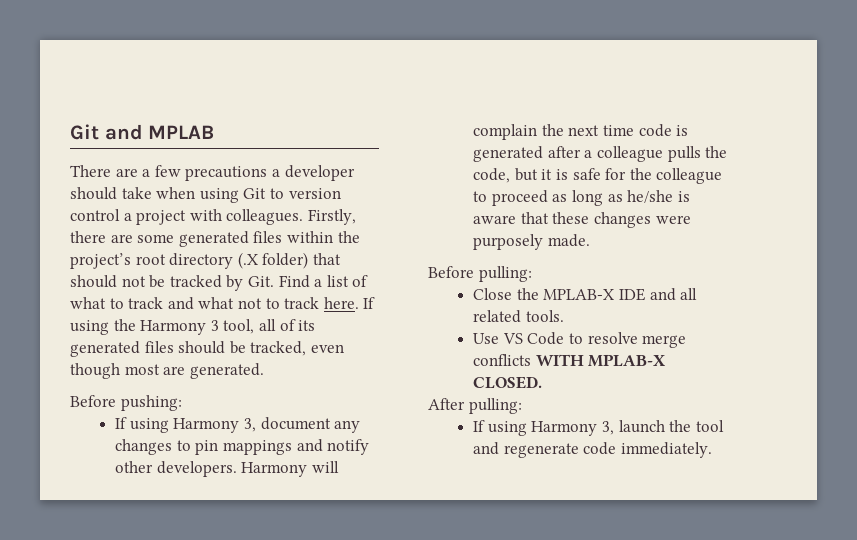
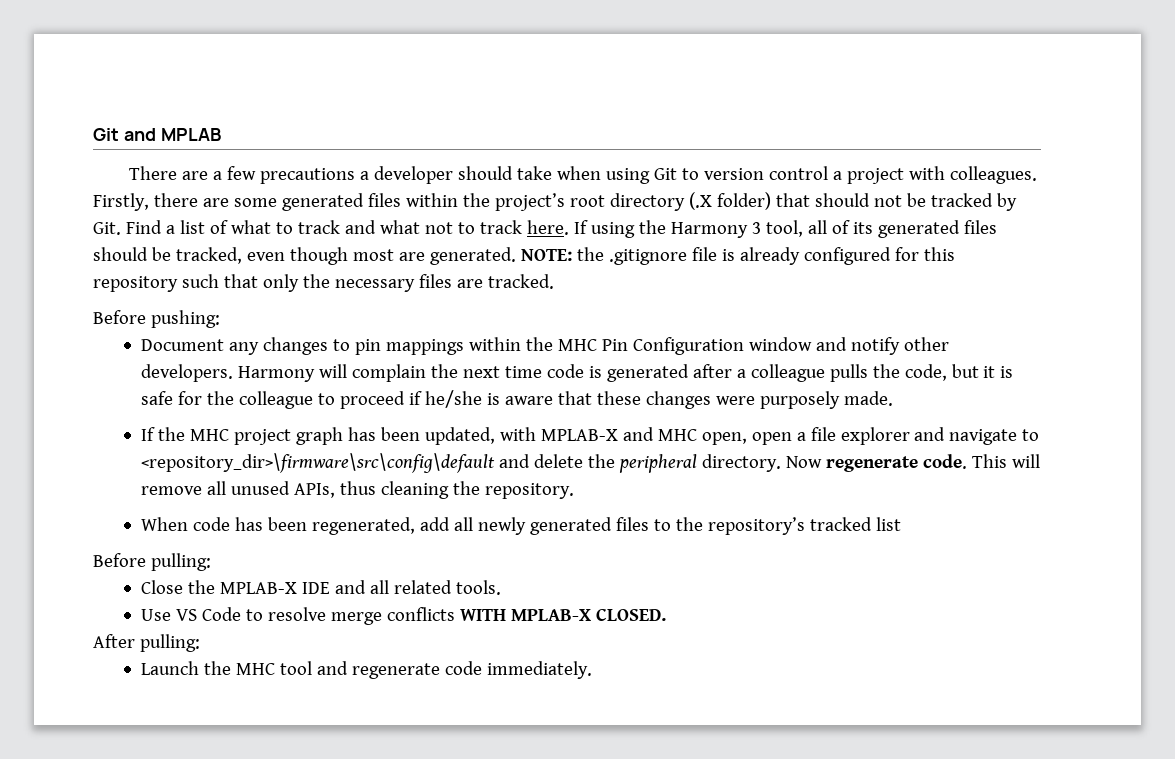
[70,395,182,411] [115,417,331,433] // Before pushing: // If using Harmony 3, document -> [520,247,955,265] [93,274,554,292] [93,310,220,328] [140,339,224,351] NOTE: the .gitignore file is already configured for this repository such that only the necessary files are tracked. // Before pushing: // Document
(293, 447) none -> [468,337,812,355] within the MHC Pin Configuration window
[552,190,623,206] as long as -> [408,391,422,405] if
(590, 240) none -> [140,427,1040,445] [140,453,1040,473] [140,481,574,499] [140,517,901,535] // If the MHC project graph has been updated, with MPLAB-X and MHC open, open a file explorer and navigate to <repository_dir>\firmware\src\config\default and delete the peripheral directory. Now regenerate code. This will remove all unused APIs, thus cleaning the repository. // When code has been regenerated, add all newly generated files to the repository’s tracked list
[473,420,692,436] If using Harmony 3, launch the -> [140,661,275,675] Launch the MHC

